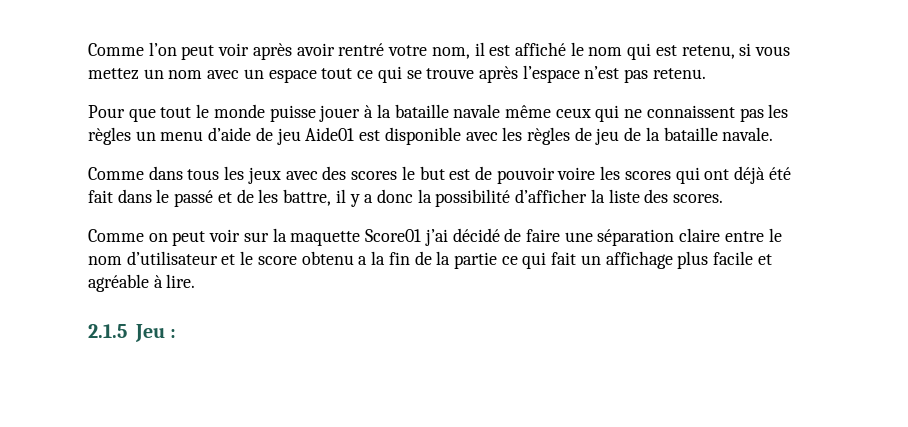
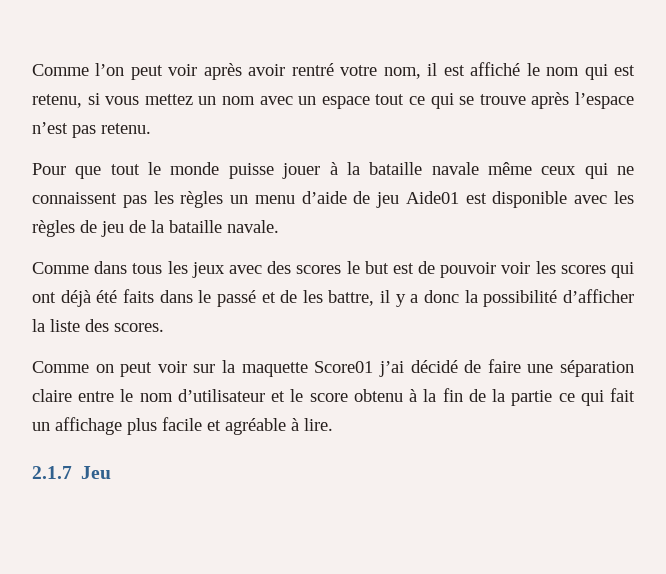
[557,167,596,180] voire -> [501,262,531,274] voir
[88,190,113,203] fait -> [122,289,154,303] faits
[358,256,368,265] a -> [409,389,418,402] à
[88,324,177,342] 2.1.5 Jeu : -> [32,466,112,479] 2.1.7 Jeu

